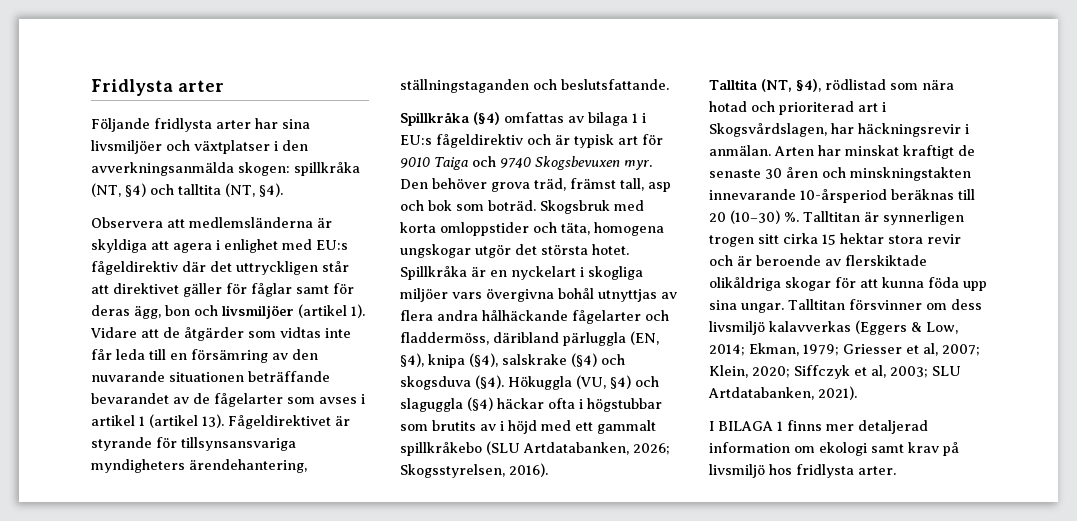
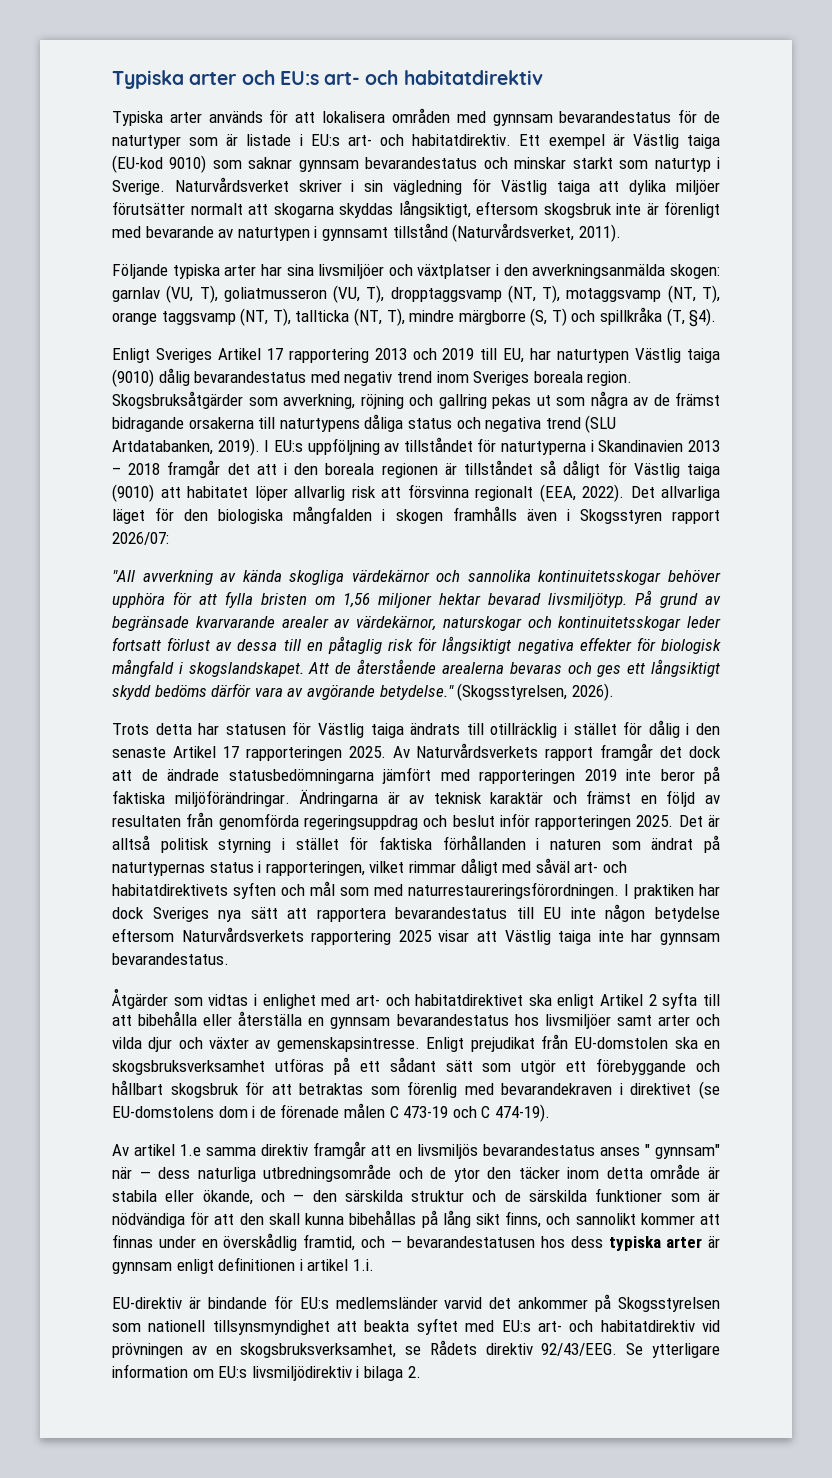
[91,79,224,96] Fridlysta arter -> [112,70,543,89] [112,108,720,126] [112,134,720,149] [112,155,720,173] [112,177,720,195] [112,200,720,218] [112,223,621,242] Typiska arter och EU:s art- och habitatdirektiv // Typiska arter används för att lokalisera områden med gynnsam bevarandestatus för de naturtyper som är listade i EU:s art- och habitatdirektiv. Ett exempel är Västlig taiga (EU-kod 9010) som saknar gynnsam bevarandestatus och minskar starkt som naturtyp i Sverige. Naturvårdsverket skriver i sin vägledning för Västlig taiga att dylika miljöer förutsätter normalt att skogarna skyddas långsiktigt, eftersom skogsbruk inte är förenligt med bevarande av naturtypen i gynnsamt tillstånd (Naturvårdsverket, 2011).
[154,118,212,132] fridlysta -> [172,264,220,279] typiska
[294,162,360,176] [91,183,283,197] [91,217,332,228] [91,239,348,253] [91,261,349,275] [91,283,354,297] [91,304,365,319] [90,327,351,341] [91,349,318,363] [91,371,330,382] [91,393,365,407] [91,414,350,429] [91,437,296,451] [91,459,307,473] [400,79,669,93] [400,112,646,126] [400,134,663,148] [400,156,652,170] [400,178,671,192] [400,200,644,214] [400,222,664,236] [400,244,629,258] [400,266,643,280] [400,288,677,302] [400,310,669,324] [400,331,659,346] [400,353,625,368] [400,375,659,390] [400,397,662,412] [400,420,656,434] [400,441,670,456] [400,463,548,478] [709,79,954,92] [709,101,886,115] [709,123,969,137] [709,145,975,159] [709,167,971,181] [709,189,975,203] [709,210,964,225] [709,233,961,247] [709,255,927,266] [709,277,987,291] [709,299,982,313] [709,320,958,335] [709,343,980,356] [709,365,961,379] [708,386,857,400] [709,420,928,434] [709,442,959,456] [709,464,896,478] spillkråka (NT, §4) och talltita (NT, §4). // Observera att medlemsländerna är skyldiga att agera i enlighet med EU:s fågeldirektiv där det uttryckligen står att direktivet gäller för fåglar samt för deras ägg, bon och livsmiljöer (artikel 1). Vidare att de åtgärder som vidtas inte får leda till en försämring av den nuvarande situationen beträffande bevarandet av de fågelarter som avses i artikel 1 (artikel 13). Fågeldirektivet är styrande för tillsynsansvariga myndigheters ärendehantering, ställningstaganden och beslutsfattande. // Spillkråka (§4) omfattas av bilaga 1 i EU:s fågeldirektiv och är typisk art för 9010 Taiga och 9740 Skogsbevuxen myr. Den behöver grova träd, främst tall, asp och bok som boträd. Skogsbruk med korta omloppstider och täta, homogena ungskogar utgör det största hotet. Spillkråka är en nyckelart i skogliga miljöer vars övergivna bohål utnyttjas av flera andra hålhäckande fågelarter och fladdermöss, däribland pärluggla (EN, §4), knipa (§4), salskrake (§4) och skogsduva (§4). Hökuggla (VU, §4) och slaguggla (§4) häckar ofta i högstubbar som brutits av i höjd med ett gammalt spillkråkebo (SLU Artdatabanken, 2026; Skogsstyrelsen, 2016). // Talltita (NT, §4), rödlistad som nära hotad och prioriterad art i Skogsvårdslagen, har häckningsrevir i anmälan. Arten har minskat kraftigt de senaste 30 åren och minskningstakten innevarande 10-årsperiod beräknas till 20 (10–30) %. Talltitan är synnerligen trogen sitt cirka 15 hektar stora revir och är beroende av flerskiktade olikåldriga skogar för att kunna föda upp sina ungar. Talltitan försvinner om dess livsmiljö kalavverkas (Eggers & Low, 2014; Ekman, 1979; Griesser et al, 2007; Klein, 2020; Siffczyk et al, 2003; SLU Artdatabanken, 2021). // I BILAGA 1 finns mer detaljerad information om ekologi samt krav på livsmiljö hos fridlysta arter. -> [112,285,720,303] [112,307,717,327] [112,348,720,363] [112,368,633,387] [112,391,720,409] [112,414,617,433] [112,437,720,456] [112,460,720,478] [112,484,720,502] [112,506,720,524] [112,532,169,545] [112,570,721,585] [112,590,721,608] [112,616,721,631] [112,636,721,654] [112,659,720,677] [112,683,614,701] [112,720,721,738] [112,743,721,761] [112,766,720,784] [112,789,720,807] [112,812,720,830] [112,835,720,853] [112,858,627,876] [112,881,720,899] [112,904,720,922] [112,927,721,945] [112,953,229,965] [111,988,720,1009] [112,1011,720,1029] [112,1034,720,1052] [112,1057,720,1075] [112,1080,720,1099] [112,1103,550,1122] [112,1141,720,1159] [112,1164,720,1182] [112,1188,720,1205] [112,1210,720,1228] [112,1233,720,1251] [112,1257,374,1274] [112,1294,720,1312] [112,1318,721,1335] [112,1340,720,1358] [112,1364,421,1381] garnlav (VU, T), goliatmusseron (VU, T), dropptaggsvamp (NT, T), motaggsvamp (NT, T), orange taggsvamp (NT, T), tallticka (NT, T), mindre märgborre (S, T) och spillkråka (T, §4). // Enligt Sveriges Artikel 17 rapportering 2013 och 2019 till EU, har naturtypen Västlig taiga (9010) dålig bevarandestatus med negativ trend inom Sveriges boreala region. Skogsbruksåtgärder som avverkning, röjning och gallring pekas ut som några av de främst bidragande orsakerna till naturtypens dåliga status och negativa trend (SLU Artdatabanken, 2019). I EU:s uppföljning av tillståndet för naturtyperna i Skandinavien 2013 – 2018 framgår det att i den boreala regionen är tillståndet så dåligt för Västlig taiga (9010) att habitatet löper allvarlig risk att försvinna regionalt (EEA, 2022). Det allvarliga läget för den biologiska mångfalden i skogen framhålls även i Skogsstyren rapport 2026/07: // "All avverkning av kända skogliga värdekärnor och sannolika kontinuitetsskogar behöver upphöra för att fylla bristen om 1,56 miljoner hektar bevarad livsmiljötyp. På grund av begränsade kvarvarande arealer av värdekärnor, naturskogar och kontinuitetsskogar leder fortsatt förlust av dessa till en påtaglig risk för långsiktigt negativa effekter för biologisk mångfald i skogslandskapet. Att de återstående arealerna bevaras och ges ett långsiktigt skydd bedöms därför vara av avgörande betydelse." (Skogsstyrelsen, 2026). // Trots detta har statusen för Västlig taiga ändrats till otillräcklig i stället för dålig i den senaste Artikel 17 rapporteringen 2025. Av Naturvårdsverkets rapport framgår det dock att de ändrade statusbedömningarna jämfört med rapporteringen 2019 inte beror på faktiska miljöförändringar. Ändringarna är av teknisk karaktär och främst en följd av resultaten från genomförda regeringsuppdrag och beslut inför rapporteringen 2025. Det är alltså politisk styrning i stället för faktiska förhållanden i naturen som ändrat på naturtypernas status i rapporteringen, vilket rimmar dåligt med såväl art- och habitatdirektivets syften och mål som med naturrestaureringsförordningen. I praktiken har dock Sveriges nya sätt att rapportera bevarandestatus till EU inte någon betydelse eftersom Naturvårdsverkets rapportering 2025 visar att Västlig taiga inte har gynnsam bevarandestatus. // Åtgärder som vidtas i enlighet med art- och habitatdirektivet ska enligt Artikel 2 syfta till att bibehålla eller återställa en gynnsam bevarandestatus hos livsmiljöer samt arter och vilda djur och växter av gemenskapsintresse. Enligt prejudikat från EU-domstolen ska en skogsbruksverksamhet utföras på ett sådant sätt som utgör ett förebyggande och hållbart skogsbruk för att betraktas som förenlig med bevarandekraven i direktivet (se EU-domstolens dom i de förenade målen C 473-19 och C 474-19). // Av artikel 1.e samma direktiv framgår att en livsmiljös bevarandestatus anses " gynnsam" när — dess naturliga utbredningsområde och de ytor den täcker inom detta område är stabila eller ökande, och — den särskilda struktur och de särskilda funktioner som är nödvändiga för att den skall kunna bibehållas på lång sikt finns, och sannolikt kommer att finnas under en överskådlig framtid, och — bevarandestatusen hos dess typiska arter är gynnsam enligt definitionen i artikel 1.i. // EU-direktiv är bindande för EU:s medlemsländer varvid det ankommer på Skogsstyrelsen som nationell tillsynsmyndighet att beakta syftet med EU:s art- och habitatdirektiv vid prövningen av en skogsbruksverksamhet, se Rådets direktiv 92/43/EEG. Se ytterligare information om EU:s livsmiljödirektiv i bilaga 2.

